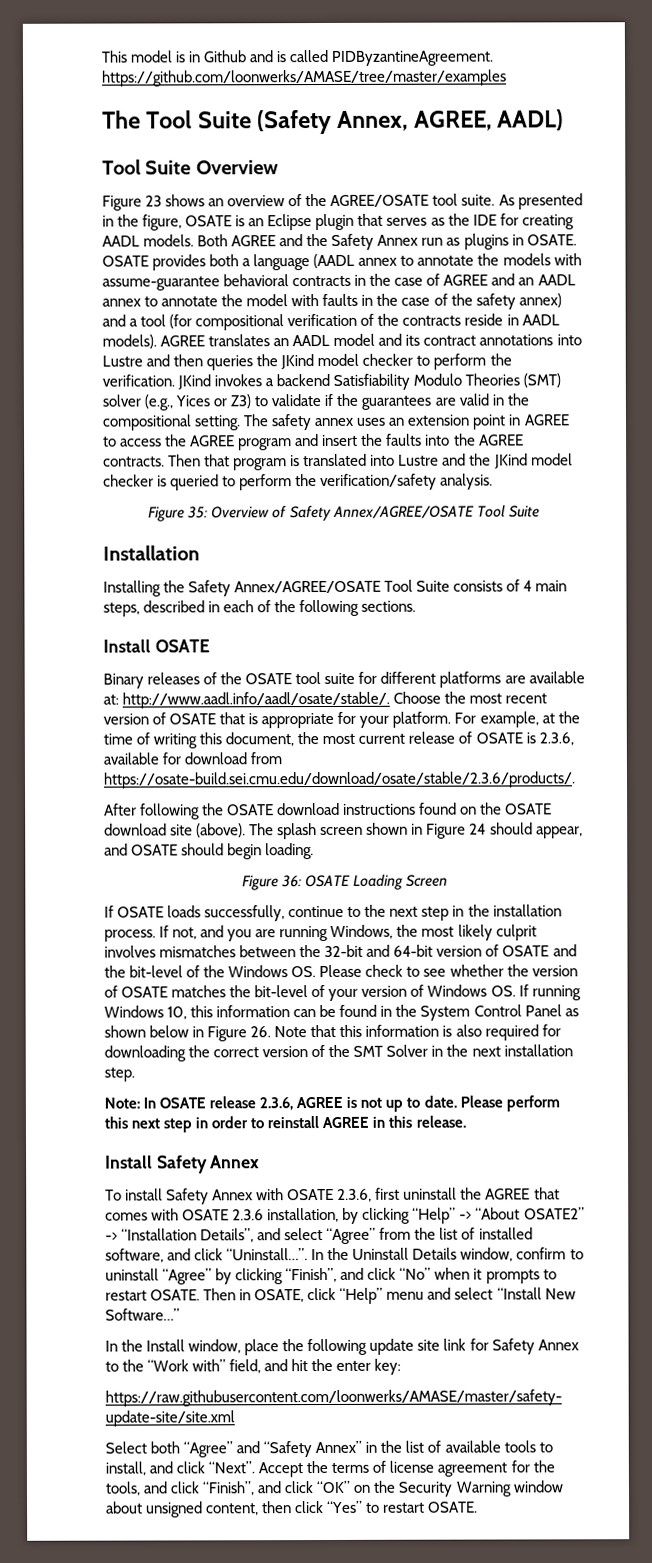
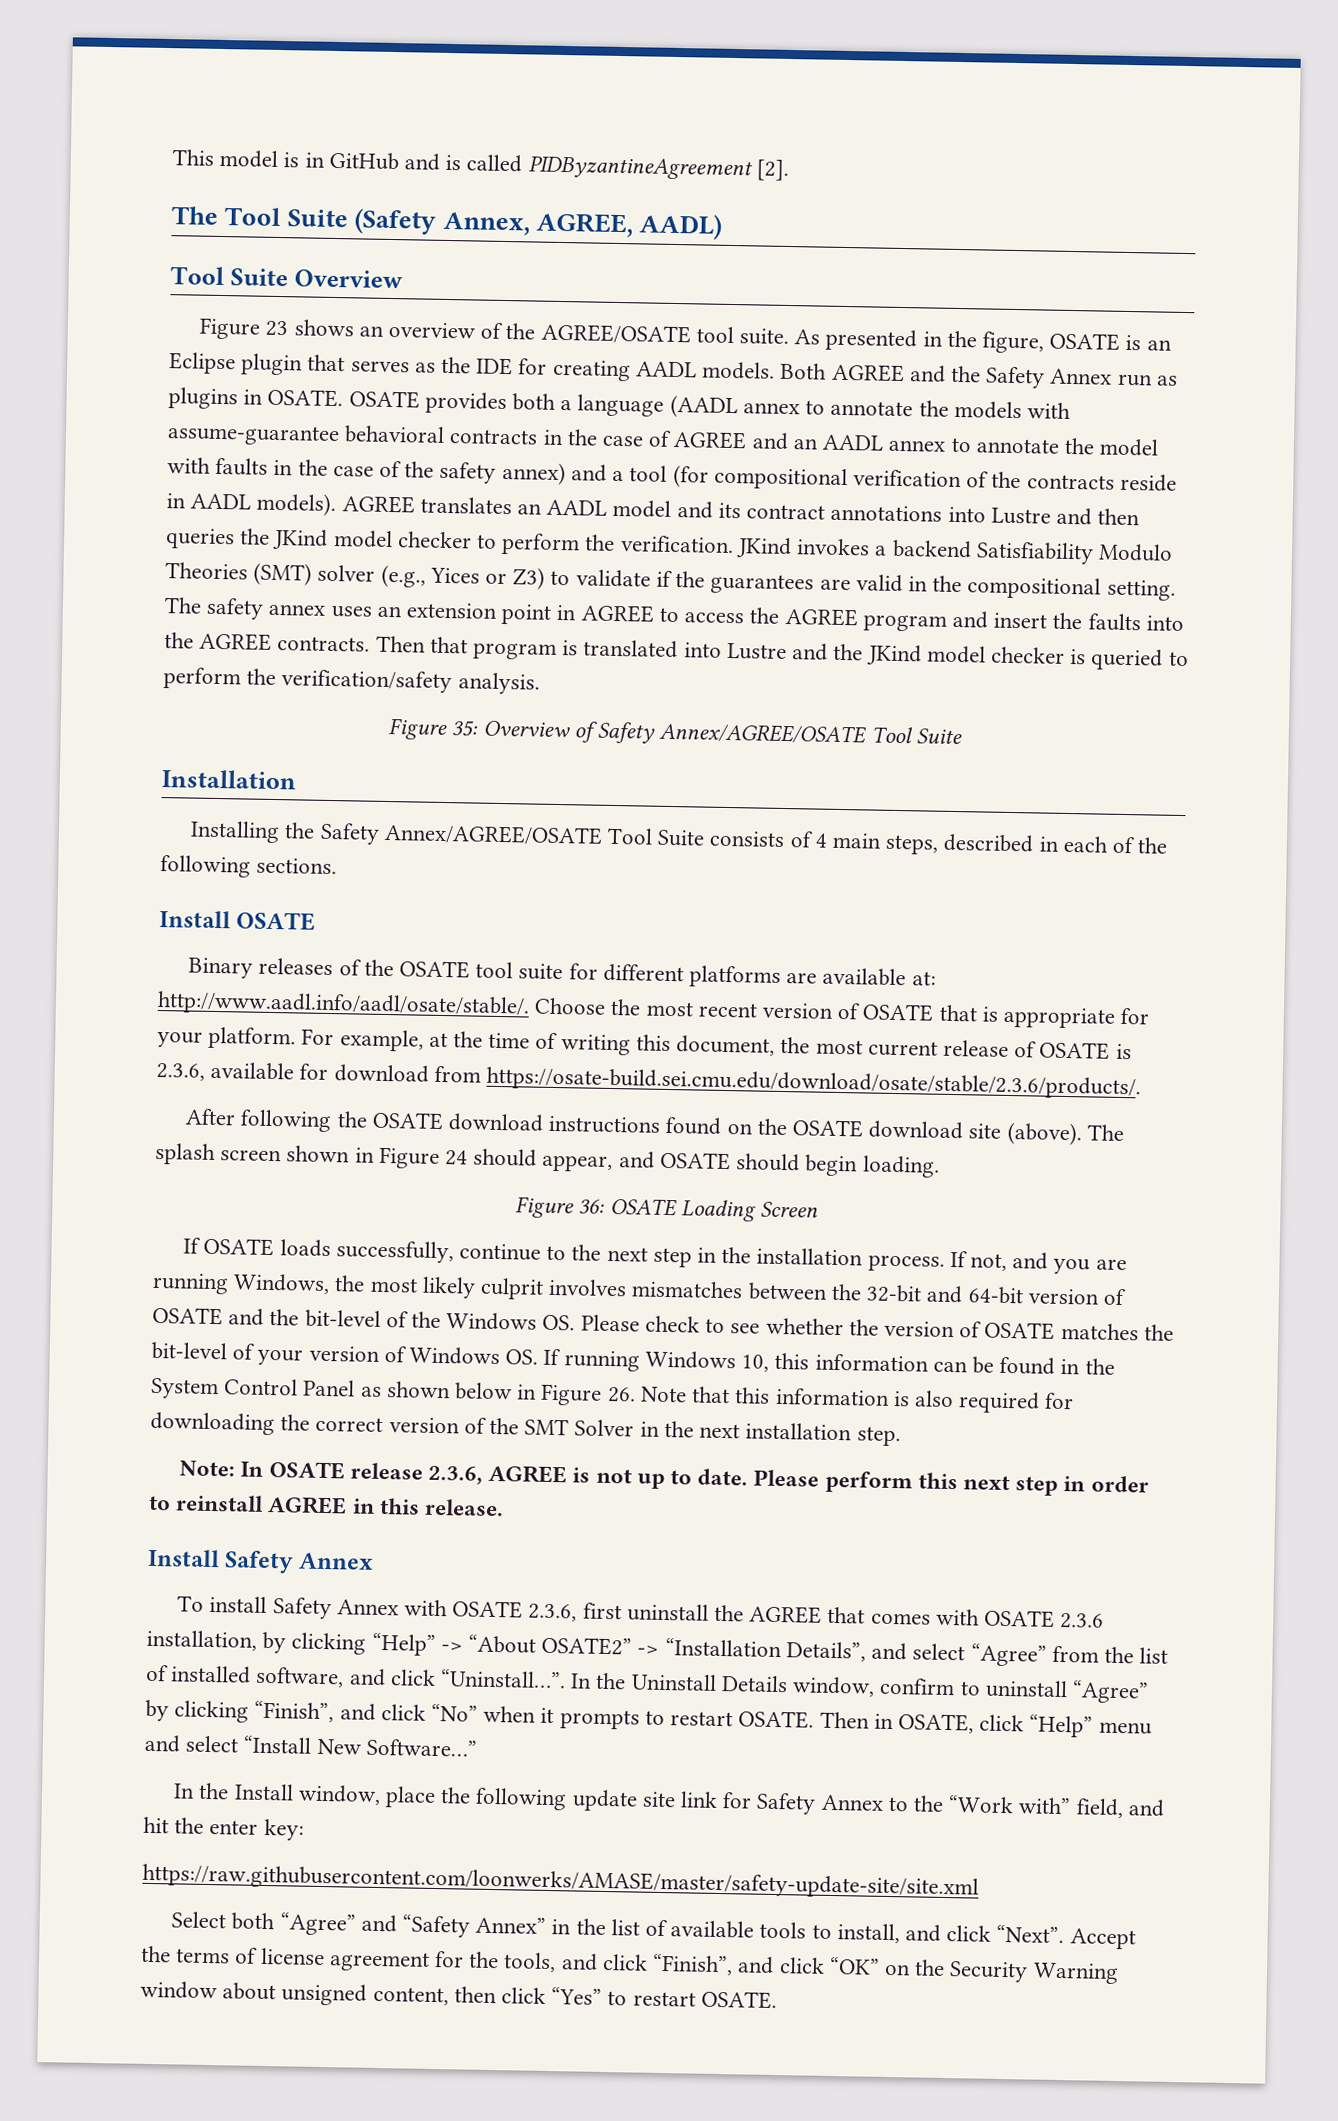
[203,50,247,63] Github -> [328,151,399,171] GitHub
[331,50,495,66] [102,69,507,87] PIDByzantineAgreement. https://github.com/loonwerks/AMASE/tree/master/examples -> [527,155,789,181] PIDByzantineAgreement [2].

